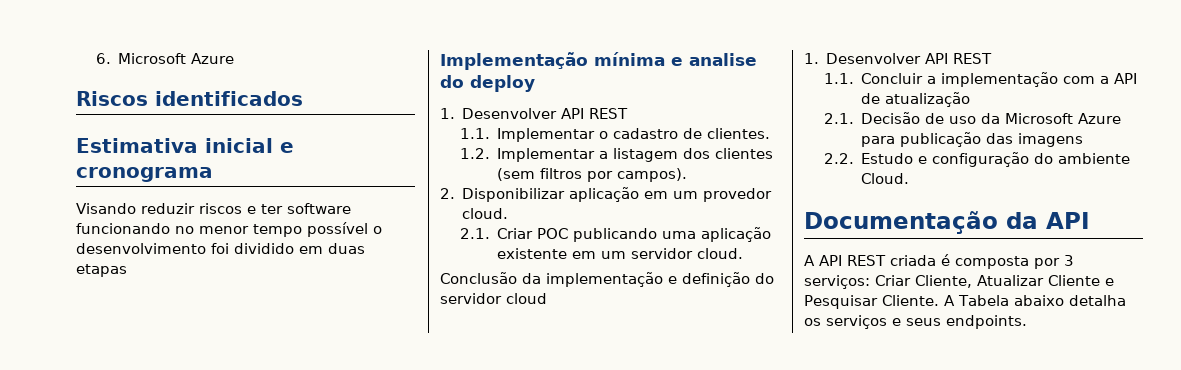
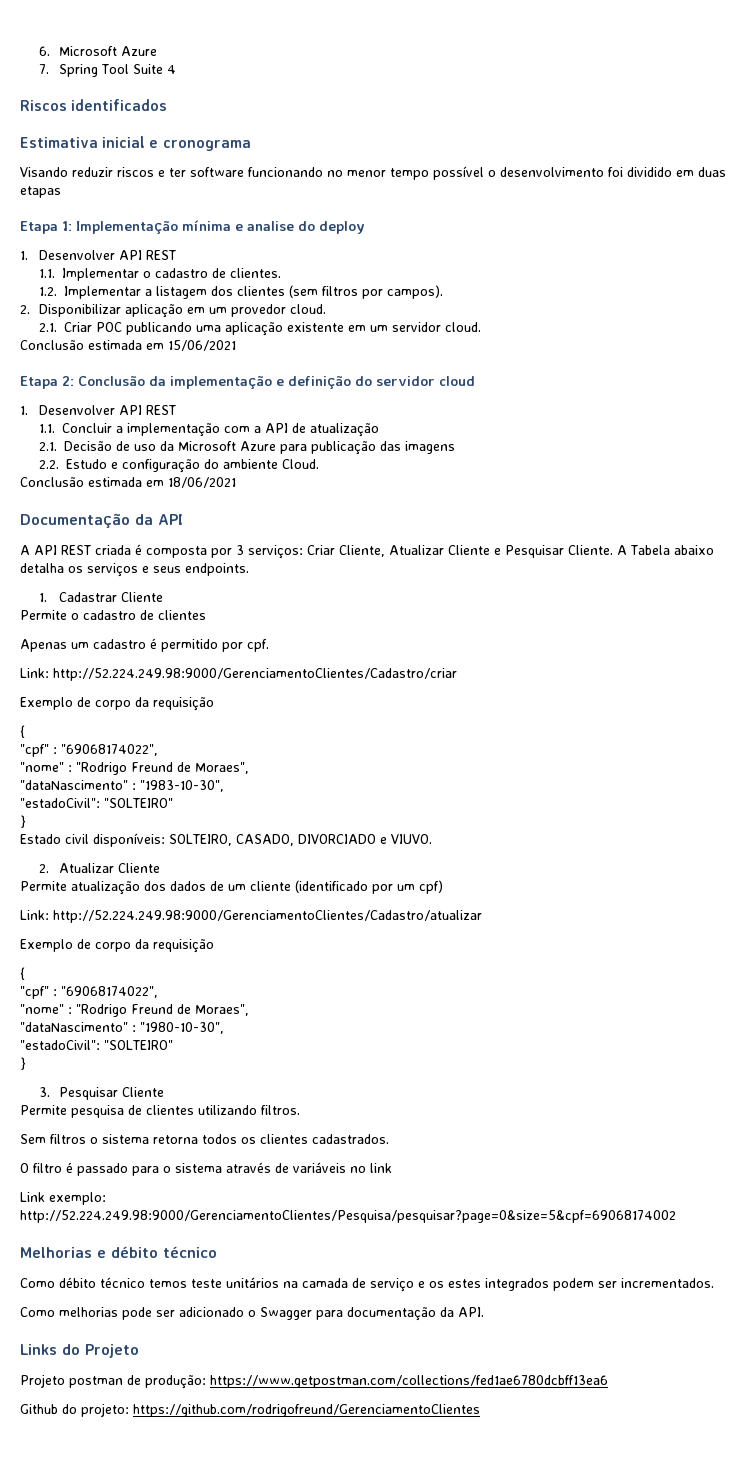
(234, 58) none -> [39,64,176,77] // 7. Spring Tool Suite 4
(127, 270) none -> [20,221,72,234] Etapa 1:
(517, 278) none -> [88,340,236,351] [20,376,145,389] estimada em 15/06/2021 // Etapa 2: Conclusão
(909, 178) none -> [20,477,236,488] // Conclusão estimada em 18/06/2021
(1027, 322) none -> [39,592,163,602] [20,610,206,620] [20,638,269,652] [20,668,457,681] [20,697,214,711] [20,725,25,738] [20,744,158,757] [20,762,249,775] [20,780,224,792] [20,798,173,808] [20,815,26,828] [20,833,432,847] [39,863,160,873] [20,880,443,895] [20,910,482,923] [20,939,214,953] [20,967,25,980] [20,986,158,999] [20,1004,249,1017] [20,1022,224,1034] [20,1040,173,1050] [20,1057,26,1070] [39,1087,164,1100] [20,1105,300,1118] [20,1134,389,1144] [20,1162,392,1176] [20,1192,106,1205] [20,1210,676,1223] [20,1246,217,1258] [20,1277,714,1292] [20,1307,484,1321] [20,1344,139,1358] [20,1374,608,1389] [20,1403,480,1417] // 1. Cadastrar Cliente // Permite o cadastro de clientes // Apenas um cadastro é permitido por cpf. // Link: http://52.224.249.98:9000/GerenciamentoClientes/Cadastro/criar // Exemplo de corpo da requisição // { // "cpf" : "69068174022", // "nome" : "Rodrigo Freund de Moraes", // "dataNascimento" : "1983-10-30", // "estadoCivil": "SOLTEIRO" // } // Estado civil disponíveis: SOLTEIRO, CASADO, DIVORCIADO e VIUVO. // 2. Atualizar Cliente // Permite atualização dos dados de um cliente (identificado por um cpf) // Link: http://52.224.249.98:9000/GerenciamentoClientes/Cadastro/atualizar // Exemplo de corpo da requisição // { // "cpf" : "69068174022", // "nome" : "Rodrigo Freund de Moraes", // "dataNascimento" : "1980-10-30", // "estadoCivil": "SOLTEIRO" // } // 3. Pesquisar Cliente // Permite pesquisa de clientes utilizando filtros. // Sem filtros o sistema retorna todos os clientes cadastrados. // O filtro é passado para o sistema através de variáveis no link // Link exemplo: http://52.224.249.98:9000/GerenciamentoClientes/Pesquisa/pesquisar?page=0&size=5&cpf=69068174002 // Melhorias e débito técnico // Como débito técnico temos teste unitários na camada de serviço e os estes integrados podem ser incrementados. // Como melhorias pode ser adicionado o Swagger para documentação da API. // Links do Projeto // Projeto postman de produção: https://www.getpostman.com/collections/fed1ae6780dcbff13ea6 // Github do projeto: https://github.com/rodrigofreund/GerenciamentoClientes

